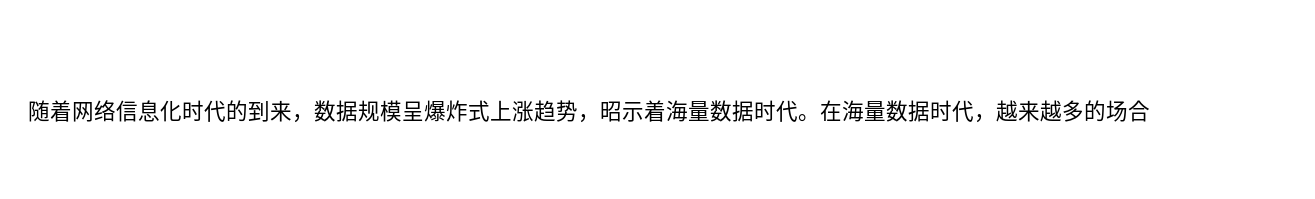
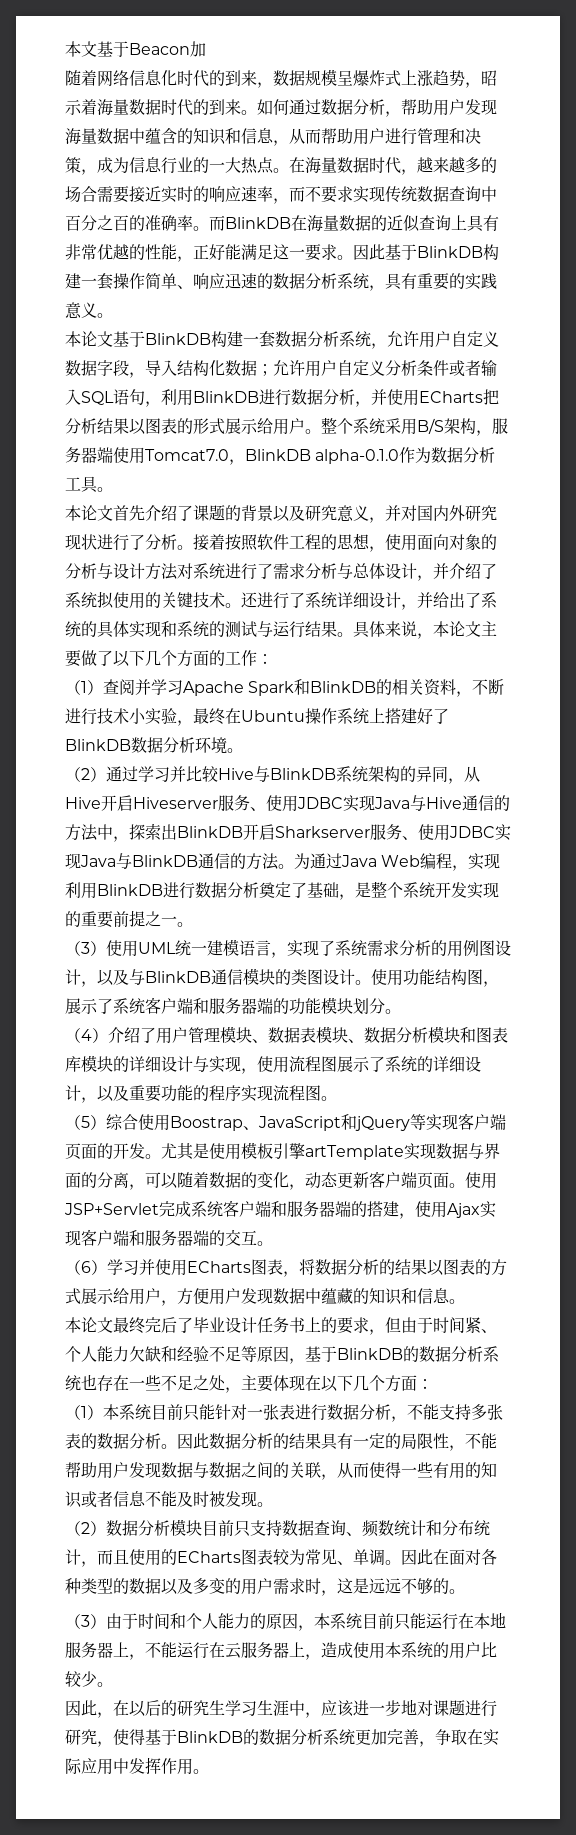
(28, 111) none -> [65,41,206,57] 本文基于Beacon加 //
(798, 111) none -> [193,99,497,117] [65,128,481,146] [65,157,274,175] 的到来。如何通过数据分析，帮助用户发现海量数据中蕴含的知识和信息，从而帮助用户进行管理和决策，成为信息行业的一大热点
(1150, 111) none -> [97,186,497,204] [65,215,499,232] [65,244,499,262] [65,273,497,291] [65,302,113,319] [65,331,499,349] [65,360,497,378] [65,389,499,407] [65,417,508,436] [65,447,496,465] [65,476,113,493] [65,505,497,523] [65,533,497,552] [65,563,497,581] [65,591,497,610] [65,621,497,639] [65,650,273,667] [65,679,505,697] [65,708,449,726] [65,737,243,754] [65,766,480,784] [65,795,510,812] [65,823,511,842] [65,853,501,871] [65,881,499,900] [65,910,193,928] [65,939,511,958] [65,968,499,987] [65,997,401,1015] [65,1026,508,1044] [65,1055,481,1074] [65,1085,337,1103] [65,1113,506,1131] [65,1142,500,1160] [65,1171,497,1190] [64,1200,496,1219] [65,1229,273,1246] [65,1259,507,1277] [65,1288,465,1306] [65,1317,497,1335] [65,1346,499,1364] [65,1374,433,1393] [65,1404,503,1422] [65,1433,497,1451] [65,1462,497,1480] [65,1491,273,1508] [65,1519,490,1537] [65,1549,497,1567] [65,1578,465,1596] [65,1612,506,1631] [65,1642,497,1660] [65,1671,113,1687] [65,1699,497,1718] [65,1729,499,1747] [65,1757,209,1775] 需要接近实时的响应速率，而不要求实现传统数据查询中百分之百的准确率。而BlinkDB在海量数据的近似查询上具有非常优越的性能，正好能满足这一要求。因此基于BlinkDB构建一套操作简单、响应迅速的数据分析系统，具有重要的实践意义。 // 本论文基于BlinkDB构建一套数据分析系统，允许用户自定义数据字段，导入结构化数据；允许用户自定义分析条件或者输入SQL语句，利用BlinkDB进行数据分析，并使用ECharts把分析结果以图表的形式展示给用户。整个系统采用B/S架构，服务器端使用Tomcat7.0，BlinkDB alpha-0.1.0作为数据分析工具。 // 本论文首先介绍了课题的背景以及研究意义，并对国内外研究现状进行了分析。接着按照软件工程的思想，使用面向对象的分析与设计方法对系统进行了需求分析与总体设计，并介绍了系统拟使用的关键技术。还进行了系统详细设计，并给出了系统的具体实现和系统的测试与运行结果。具体来说，本论文主要做了以下几个方面的工作： // （1）查阅并学习Apache Spark和BlinkDB的相关资料，不断进行技术小实验，最终在Ubuntu操作系统上搭建好了BlinkDB数据分析环境。 // （2）通过学习并比较Hive与BlinkDB系统架构的异同，从Hive开启Hiveserver服务、使用JDBC实现Java与Hive通信的方法中，探索出BlinkDB开启Sharkserver服务、使用JDBC实现Java与BlinkDB通信的方法。为通过Java Web编程，实现利用BlinkDB进行数据分析奠定了基础，是整个系统开发实现的重要前提之一。 // （3）使用UML统一建模语言，实现了系统需求分析的用例图设计，以及与BlinkDB通信模块的类图设计。使用功能结构图，展示了系统客户端和服务器端的功能模块划分。 // （4）介绍了用户管理模块、数据表模块、数据分析模块和图表库模块的详细设计与实现，使用流程图展示了系统的详细设计，以及重要功能的程序实现流程图。 // （5）综合使用Boostrap、JavaScript和jQuery等实现客户端页面的开发。尤其是使用模板引擎artTemplate实现数据与界面的分离，可以随着数据的变化，动态更新客户端页面。使用JSP+Servlet完成系统客户端和服务器端的搭建，使用Ajax实现客户端和服务器端的交互。 // （6）学习并使用ECharts图表，将数据分析的结果以图表的方式展示给用户，方便用户发现数据中蕴藏的知识和信息。 // 本论文最终完后了毕业设计任务书上的要求，但由于时间紧、个人能力欠缺和经验不足等原因，基于BlinkDB的数据分析系统也存在一些不足之处，主要体现在以下几个方面： // （1）本系统目前只能针对一张表进行数据分析，不能支持多张表的数据分析。因此数据分析的结果具有一定的局限性，不能帮助用户发现数据与数据之间的关联，从而使得一些有用的知识或者信息不能及时被发现。 // （2）数据分析模块目前只支持数据查询、频数统计和分布统计，而且使用的ECharts图表较为常见、单调。因此在面对各种类型的数据以及多变的用户需求时，这是远远不够的。 // （3）由于时间和个人能力的原因，本系统目前只能运行在本地服务器上，不能运行在云服务器上，造成使用本系统的用户比较少。 // 因此，在以后的研究生学习生涯中，应该进一步地对课题进行研究，使得基于BlinkDB的数据分析系统更加完善，争取在实际应用中发挥作用。

